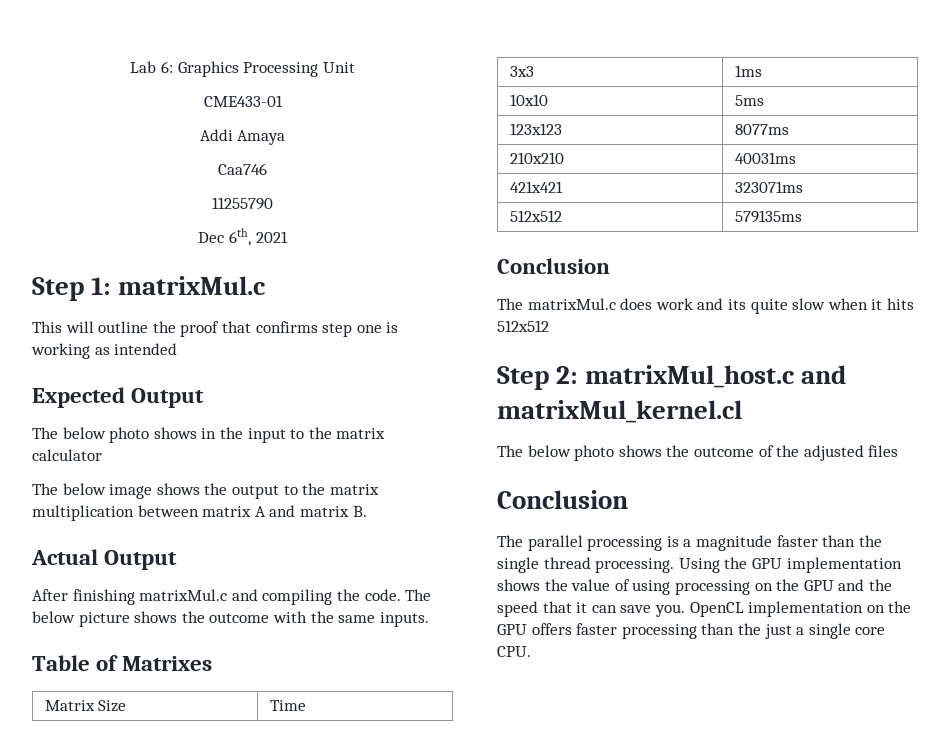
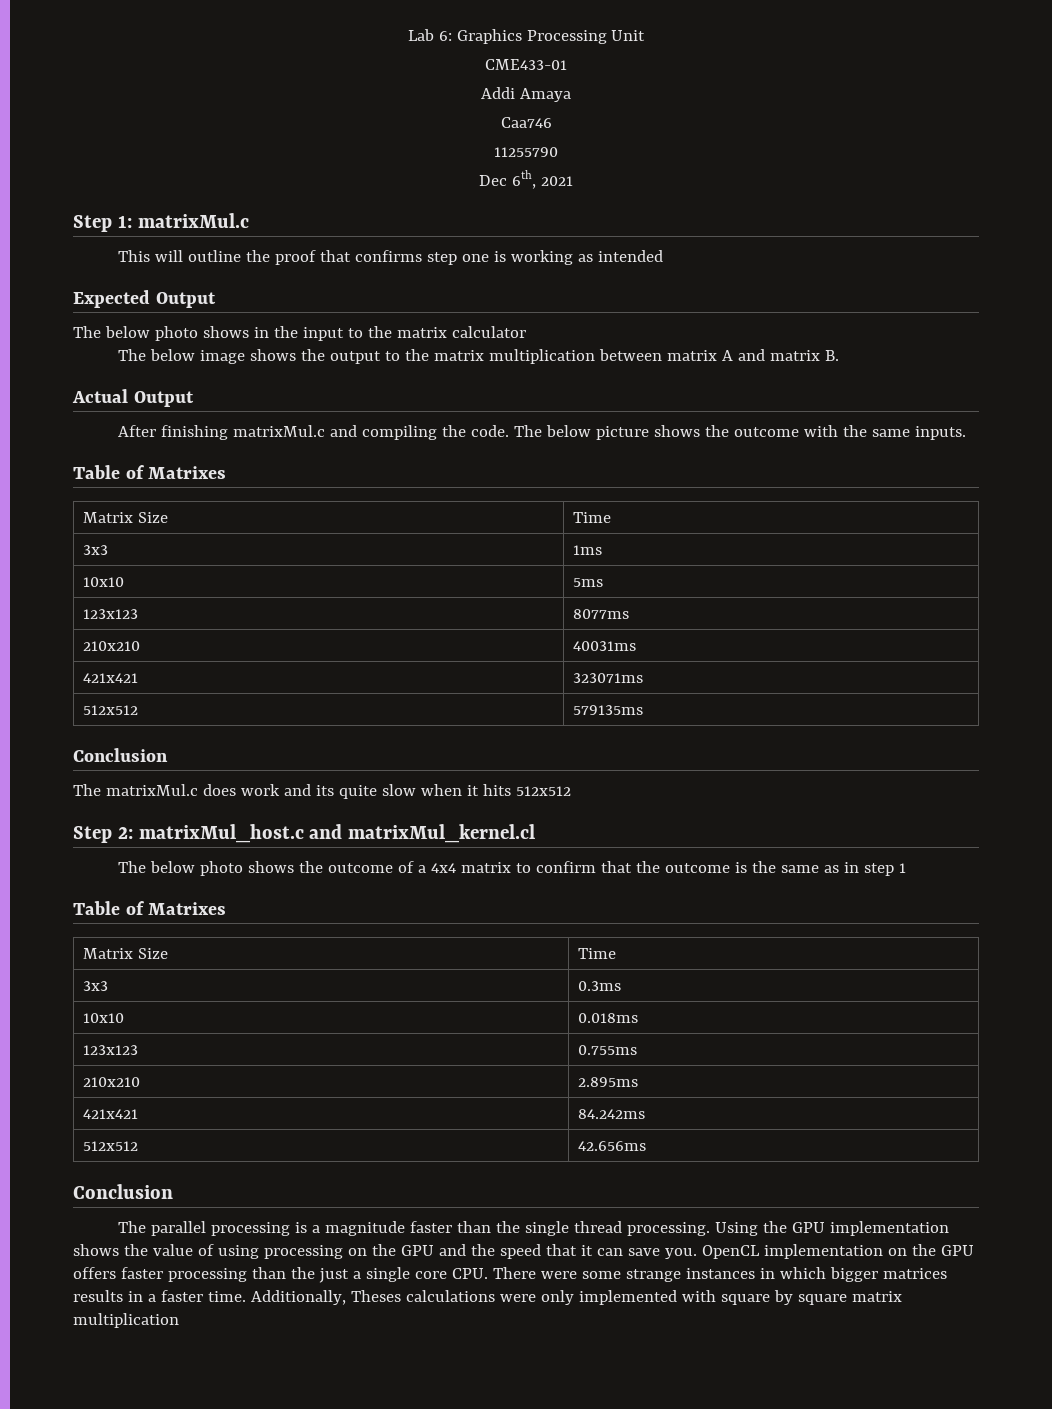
[776,445,899,461] the adjusted files -> [418,861,907,876] [73,901,227,915] [82,948,168,959] [577,948,616,959] [82,981,108,991] [577,981,621,991] [82,1013,124,1023] [577,1013,638,1023] [82,1045,138,1055] [577,1045,637,1055] [82,1077,140,1087] [577,1077,638,1087] [82,1109,138,1119] [577,1109,645,1119] [82,1141,138,1151] [577,1141,646,1151] a 4x4 matrix to confirm that the outcome is the same as in step 1 // Table of Matrixes // Matrix Size | Time // 3x3 | 0.3ms // 10x10 | 0.018ms // 123x123 | 0.755ms // 210x210 | 2.895ms // 421x421 | 84.242ms // 512x512 | 42.656ms
(531, 651) none -> [492,1267,947,1282] [73,1290,902,1305] [73,1313,179,1328] There were some strange instances in which bigger matrices results in a faster time. Additionally, Theses calculations were only implemented with square by square matrix multiplication

